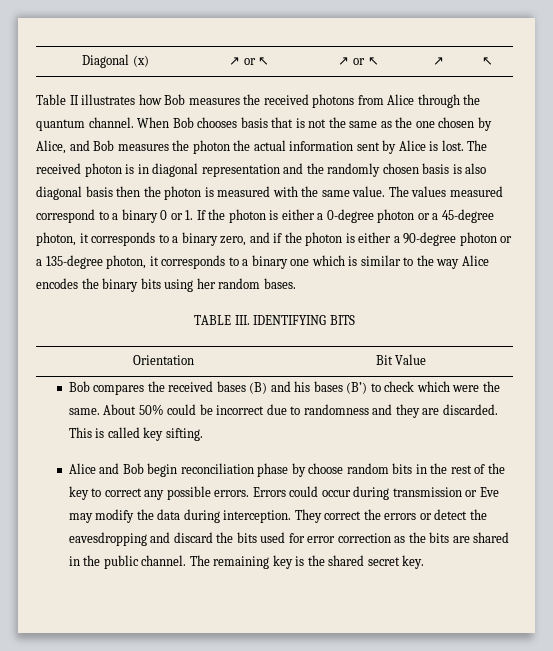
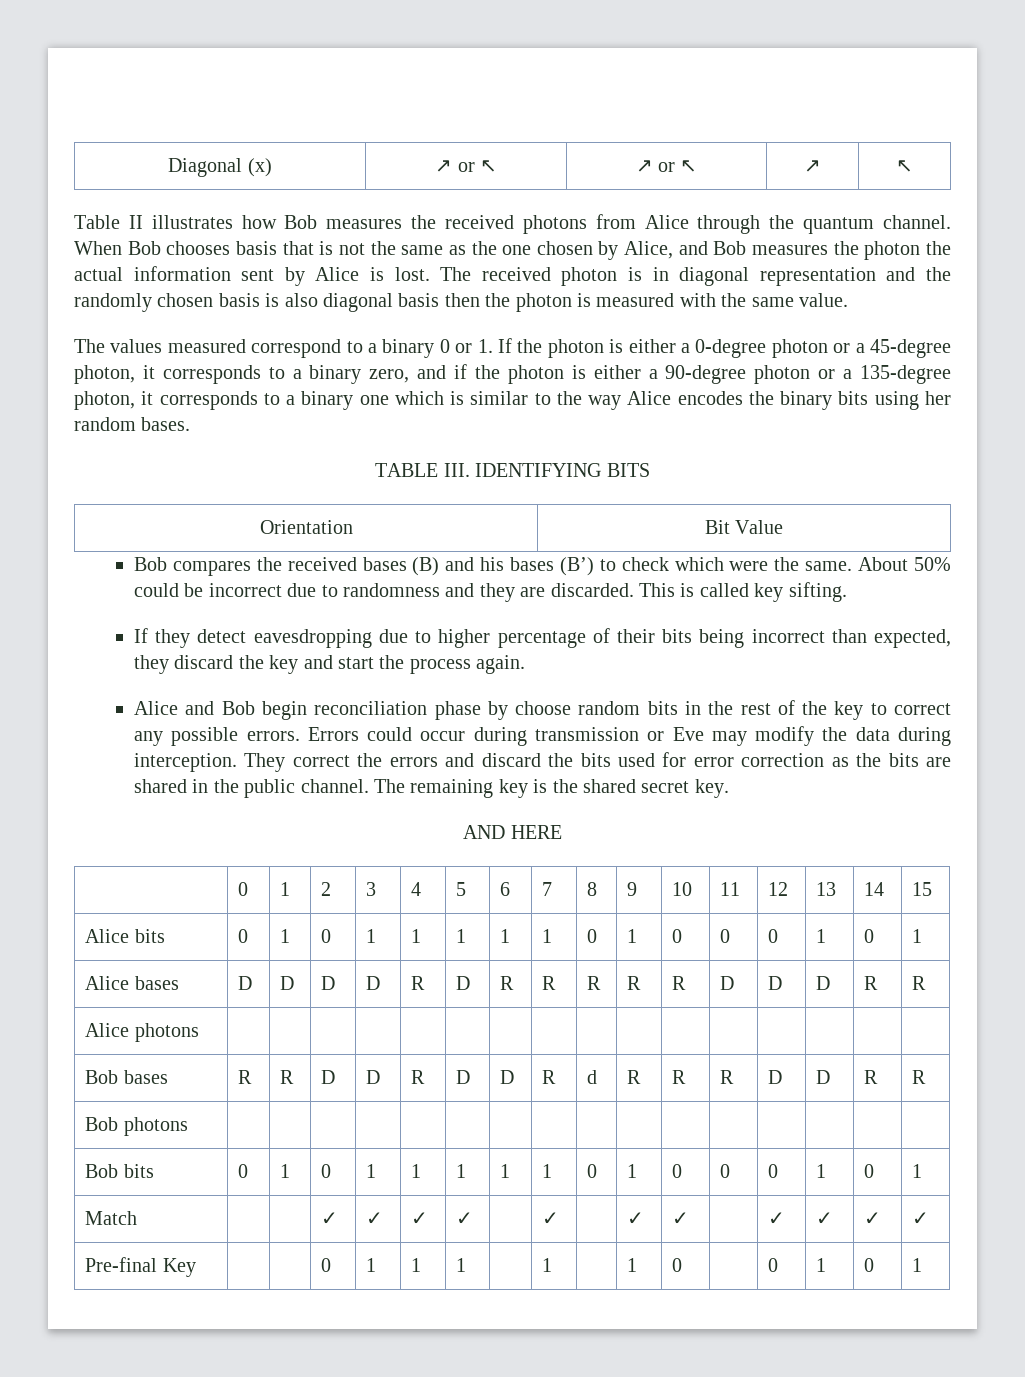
(386, 191) none -> (848, 300) //
(203, 434) none -> [134,628,951,648] [134,655,526,674] // If they detect eavesdropping due to higher percentage of their bits being incorrect than expected, they discard the key and start the process again.
[419,509,487,520] [68,532,147,546] or detect the eavesdropping -> (438, 762) none
(425, 562) none -> [463,825,562,839] [238,882,249,896] [280,882,291,896] [321,882,332,896] [366,882,377,896] [411,882,422,896] [456,882,467,896] [500,882,511,896] [542,882,553,896] [587,882,598,896] [627,882,638,896] [672,882,693,896] [720,882,741,896] [768,882,789,896] [816,882,837,896] [864,882,885,896] [912,882,933,896] [85,929,165,943] [238,929,249,943] [280,929,291,943] [321,929,332,943] [366,929,377,943] [411,929,422,943] [456,929,467,943] [500,929,511,943] [542,929,553,943] [587,929,598,943] [627,929,638,943] [672,929,683,943] [720,929,731,943] [768,929,779,943] [816,929,827,943] [864,929,875,943] [912,929,923,943] [85,976,179,990] [238,976,253,990] [280,976,295,990] [321,976,336,990] [366,976,381,990] [411,976,426,990] [456,976,471,990] [500,976,515,990] [542,976,557,990] [587,976,602,990] [627,976,642,990] [672,976,687,990] [720,976,735,990] [768,976,783,990] [816,976,831,990] [864,976,879,990] [912,976,927,990] [85,1023,199,1042] [85,1070,168,1084] [238,1070,253,1084] [280,1070,295,1084] [321,1070,336,1084] [366,1070,381,1084] [411,1070,426,1084] [456,1070,471,1084] [500,1070,515,1084] [542,1070,557,1084] [587,1070,598,1084] [627,1070,642,1084] [672,1070,687,1084] [720,1070,735,1084] [768,1070,783,1084] [816,1070,831,1084] [864,1070,879,1084] [912,1070,927,1084] [85,1117,188,1136] [85,1164,154,1178] [238,1164,249,1178] [280,1164,291,1178] [321,1164,332,1178] [366,1164,377,1178] [411,1164,422,1178] [456,1164,467,1178] [500,1164,511,1178] [542,1164,553,1178] [587,1164,598,1178] [627,1164,638,1178] [672,1164,683,1178] [720,1164,731,1178] [768,1164,779,1178] [816,1164,827,1178] [864,1164,875,1178] [912,1164,923,1178] [85,1211,138,1225] [321,1212,339,1225] [366,1212,384,1225] [411,1212,429,1225] [456,1212,474,1225] [542,1212,560,1225] [627,1212,645,1225] [672,1212,690,1225] [768,1212,786,1225] [816,1212,834,1225] [864,1212,882,1225] [912,1212,930,1225] [85,1257,196,1277] [321,1258,332,1272] [366,1258,377,1272] [411,1258,422,1272] [456,1258,467,1272] [542,1258,553,1272] [627,1258,638,1272] [672,1258,683,1272] [768,1258,779,1272] [816,1258,827,1272] [864,1258,875,1272] [912,1258,923,1272] // AND HERE // | 0 | 1 | 2 | 3 | 4 | 5 | 6 | 7 | 8 | 9 | 10 | 11 | 12 | 13 | 14 | 15 // Alice bits | 0 | 1 | 0 | 1 | 1 | 1 | 1 | 1 | 0 | 1 | 0 | 0 | 0 | 1 | 0 | 1 // Alice bases | D | D | D | D | R | D | R | R | R | R | R | D | D | D | R | R // Alice photons | | | | | | | | | | | | | | | | // Bob bases | R | R | D | D | R | D | D | R | d | R | R | R | D | D | R | R // Bob photons | | | | | | | | | | | | | | | | // Bob bits | 0 | 1 | 0 | 1 | 1 | 1 | 1 | 1 | 0 | 1 | 0 | 0 | 0 | 1 | 0 | 1 // Match | | | ✓ | ✓ | ✓ | ✓ | | ✓ | | ✓ | ✓ | | ✓ | ✓ | ✓ | ✓ // Pre-final Key | | | 0 | 1 | 1 | 1 | | 1 | | 1 | 0 | | 0 | 1 | 0 | 1

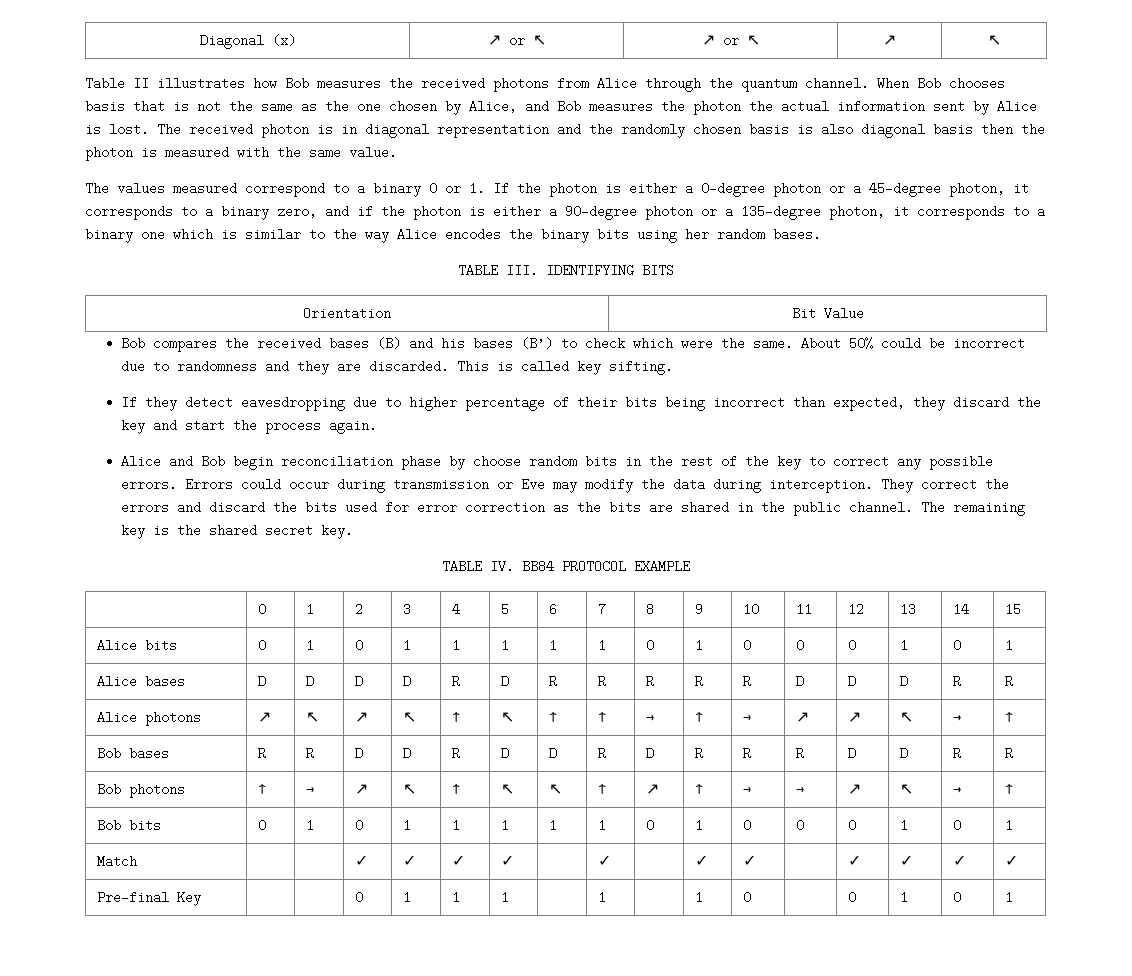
[463,825,562,839] AND HERE -> [442,560,690,573] TABLE IV. BB84 PROTOCOL EXAMPLE
(199, 1032) | | | | | | | | | | | | | | | -> [258,712,272,722] [306,712,320,722] [355,712,369,722] [403,712,417,722] [452,712,461,722] [501,712,515,722] [549,712,558,722] [598,712,607,722] [646,715,655,722] [695,712,704,722] [743,715,752,722] [796,712,810,722] [848,712,862,722] [900,712,914,722] [953,715,962,722] [1005,712,1014,722] ↗ | ↖ | ↗ | ↖ | ↑ | ↖ | ↑ | ↑ | → | ↑ | → | ↗ | ↗ | ↖ | → | ↑
[587,1070,598,1084] d -> [646,747,655,760] D
(188, 1126) | | | | | | | | | | | | | | | -> [258,784,267,794] [306,787,315,794] [355,784,369,794] [403,784,417,794] [452,784,461,794] [501,784,515,794] [549,784,563,794] [598,784,607,794] [646,784,660,794] [695,784,704,794] [743,787,752,794] [796,787,805,794] [848,784,862,794] [900,784,914,794] [953,787,962,794] [1005,784,1014,794] ↑ | → | ↗ | ↖ | ↑ | ↖ | ↖ | ↑ | ↗ | ↑ | → | → | ↗ | ↖ | → | ↑

